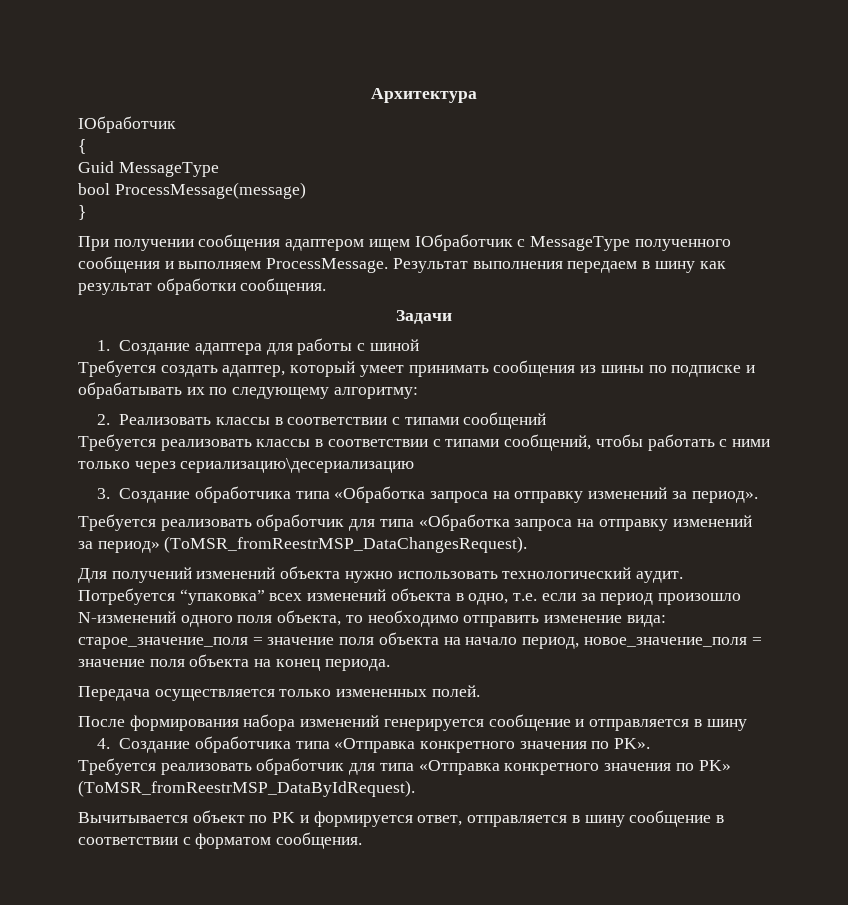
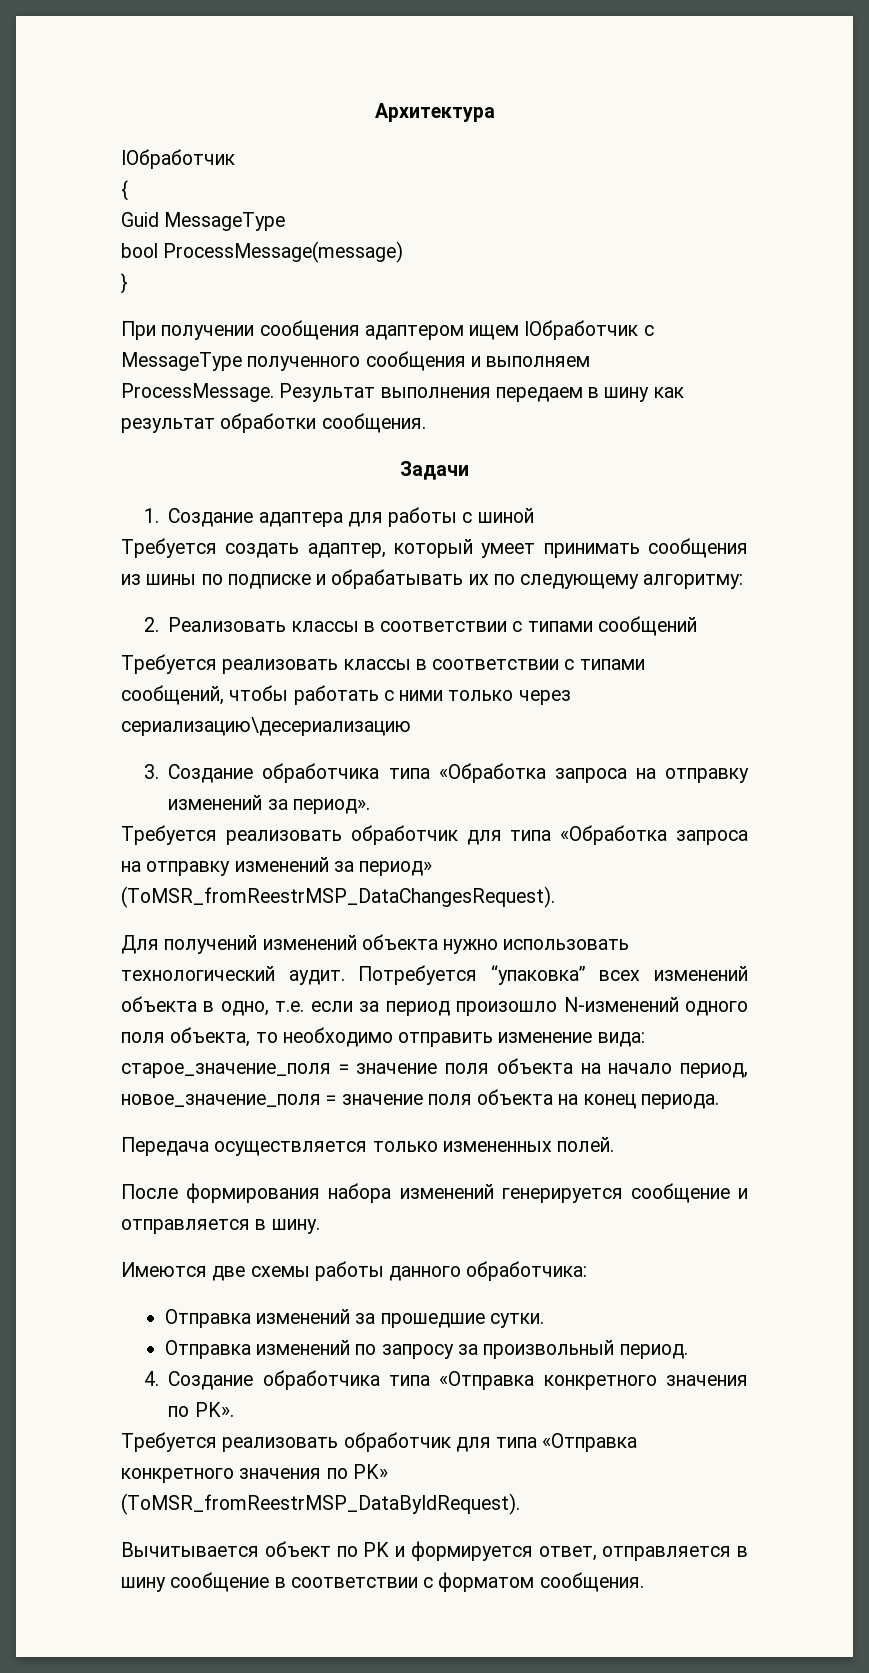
[706,719,747,731] шину -> [271,1219,320,1234] [121,1261,588,1281] [164,1309,545,1328] [164,1340,688,1359] шину. // Имеются две схемы работы данного обработчика: // Отправка изменений за прошедшие сутки. // Отправка изменений по запросу за произвольный период.

